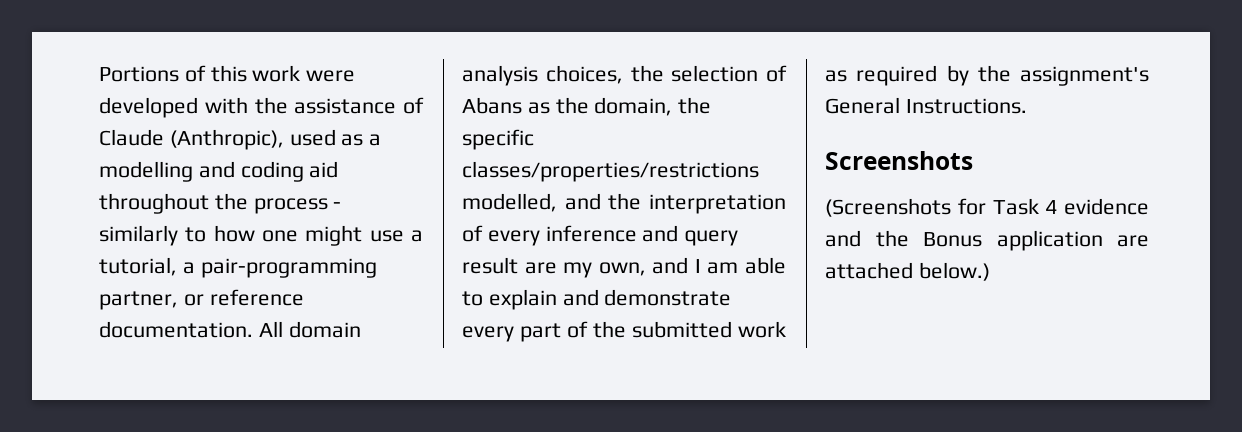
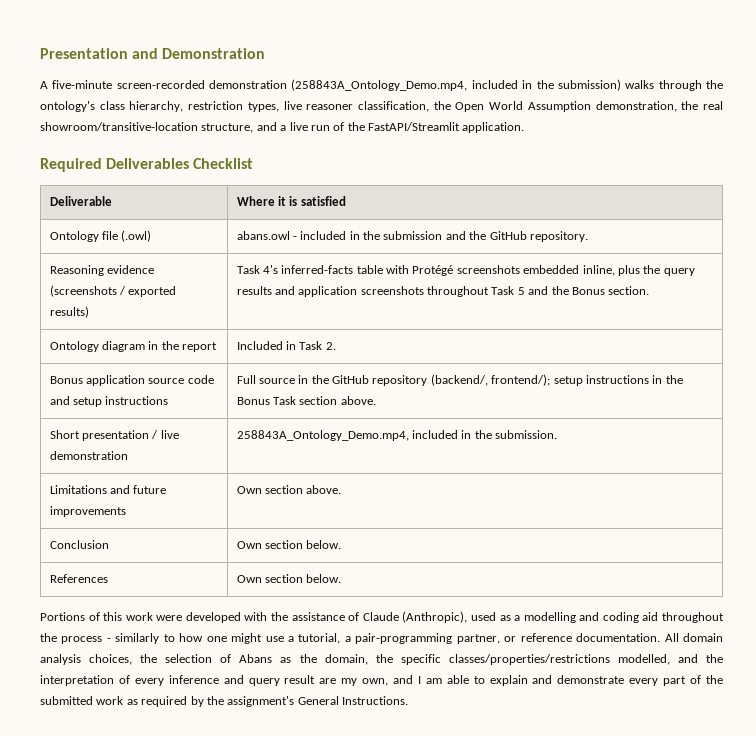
(99, 74) none -> [40,48,266,59] [40,79,724,91] [40,101,723,112] [40,122,525,133] [40,158,254,172] [49,196,112,206] [236,196,346,206] [49,230,152,242] [236,231,588,242] [49,265,154,276] [49,285,177,297] [49,306,89,318] [236,265,695,276] [236,286,650,297] [49,341,218,352] [236,341,336,350] [49,375,214,386] [49,396,169,407] [236,374,683,386] [236,396,376,405] [49,430,179,441] [49,451,128,460] [236,430,558,441] [49,485,167,494] [49,506,126,517] [236,485,342,494] [49,540,109,549] [236,540,342,549] [49,574,108,583] [236,574,342,583] Presentation and Demonstration // A five-minute screen-recorded demonstration (258843A_Ontology_Demo.mp4, included in the submission) walks through the ontology's class hierarchy, restriction types, live reasoner classification, the Open World Assumption demonstration, the real showroom/transitive-location structure, and a live run of the FastAPI/Streamlit application. // Required Deliverables Checklist // Deliverable | Where it is satisfied // Ontology file (.owl) | abans.owl - included in the submission and the GitHub repository. // Reasoning evidence (screenshots / exported results) | Task 4's inferred-facts table with Protégé screenshots embedded inline, plus the query results and application screenshots throughout Task 5 and the Bonus section. // Ontology diagram in the report | Included in Task 2. // Bonus application source code and setup instructions | Full source in the GitHub repository (backend/, frontend/); setup instructions in the Bonus Task section above. // Short presentation / live demonstration | 258843A_Ontology_Demo.mp4, included in the submission. // Limitations and future improvements | Own section above. // Conclusion | Own section below. // References | Own section below. //
[825,151,973,170] [825,198,1149,217] [825,230,1149,251] [825,262,990,281] // Screenshots // (Screenshots for Task 4 evidence and the Bonus application are attached below.) -> (408, 700) none

